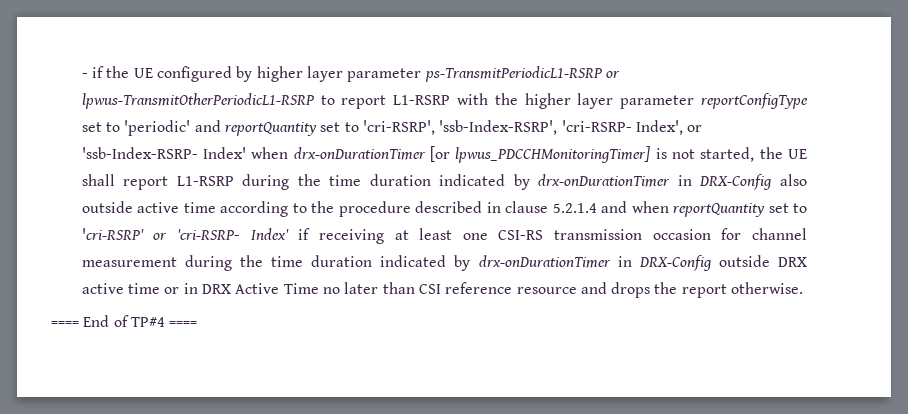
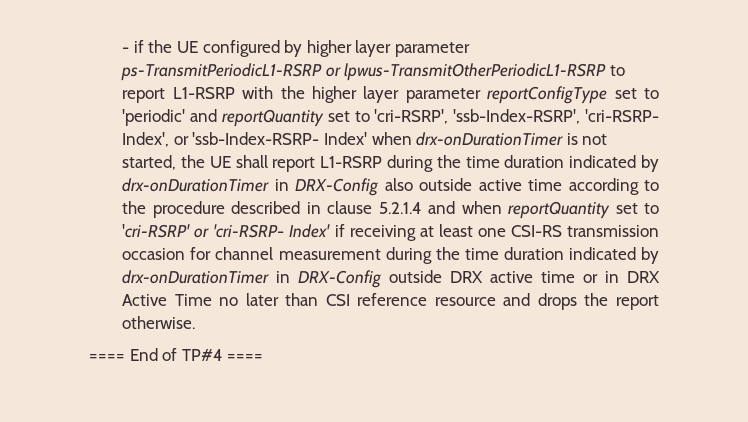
[430,146,651,163] [or lpwus_PDCCHMonitoringTimer] -> (564, 139) none

